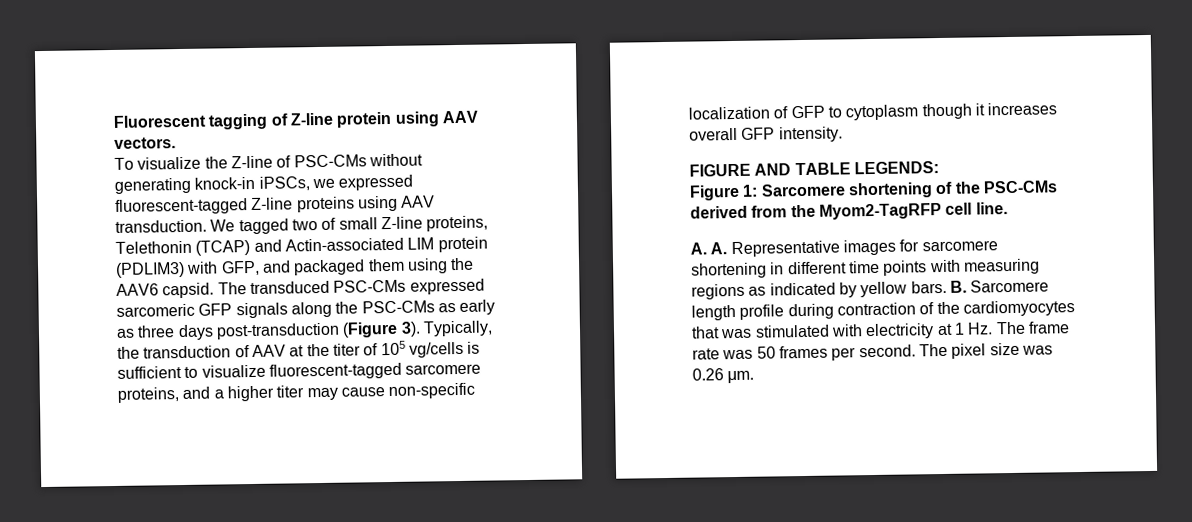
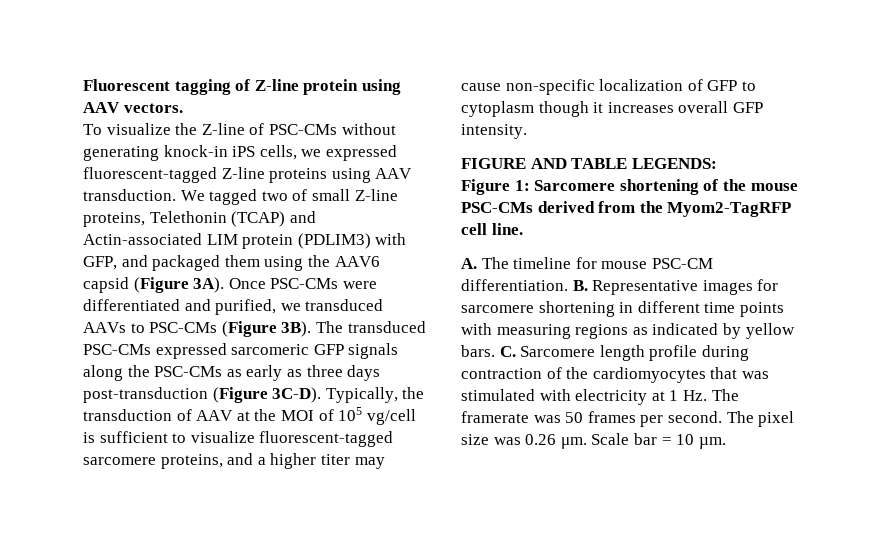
[258,176,310,191] iPSCs, -> [232,145,297,160] iPS cells,
[162,282,215,299] capsid. -> [83,277,377,293] [83,299,384,315] [83,321,312,337] capsid (Figure 3A). Once PSC-CMs were differentiated and purified, we transduced AAVs to PSC-CMs (Figure 3B).
[400,321,421,337] 3). -> [272,387,322,403] 3C-D).
[332,343,361,356] titer -> [280,410,314,421] MOI
[408,341,464,358] vg/cells -> [366,409,416,425] vg/cell
(981, 187) none -> [750,183,798,191] mouse
[710,242,728,255] A. -> [481,257,713,269] [461,279,588,291] The timeline for mouse PSC-CM differentiation. B.
[949,280,967,293] B. -> [499,346,516,357] C.
[1027,321,1070,334] [692,348,720,360] frame rate -> [461,411,529,423] framerate
(755, 377) none -> [591,433,726,449] Scale bar = 10 µm.

